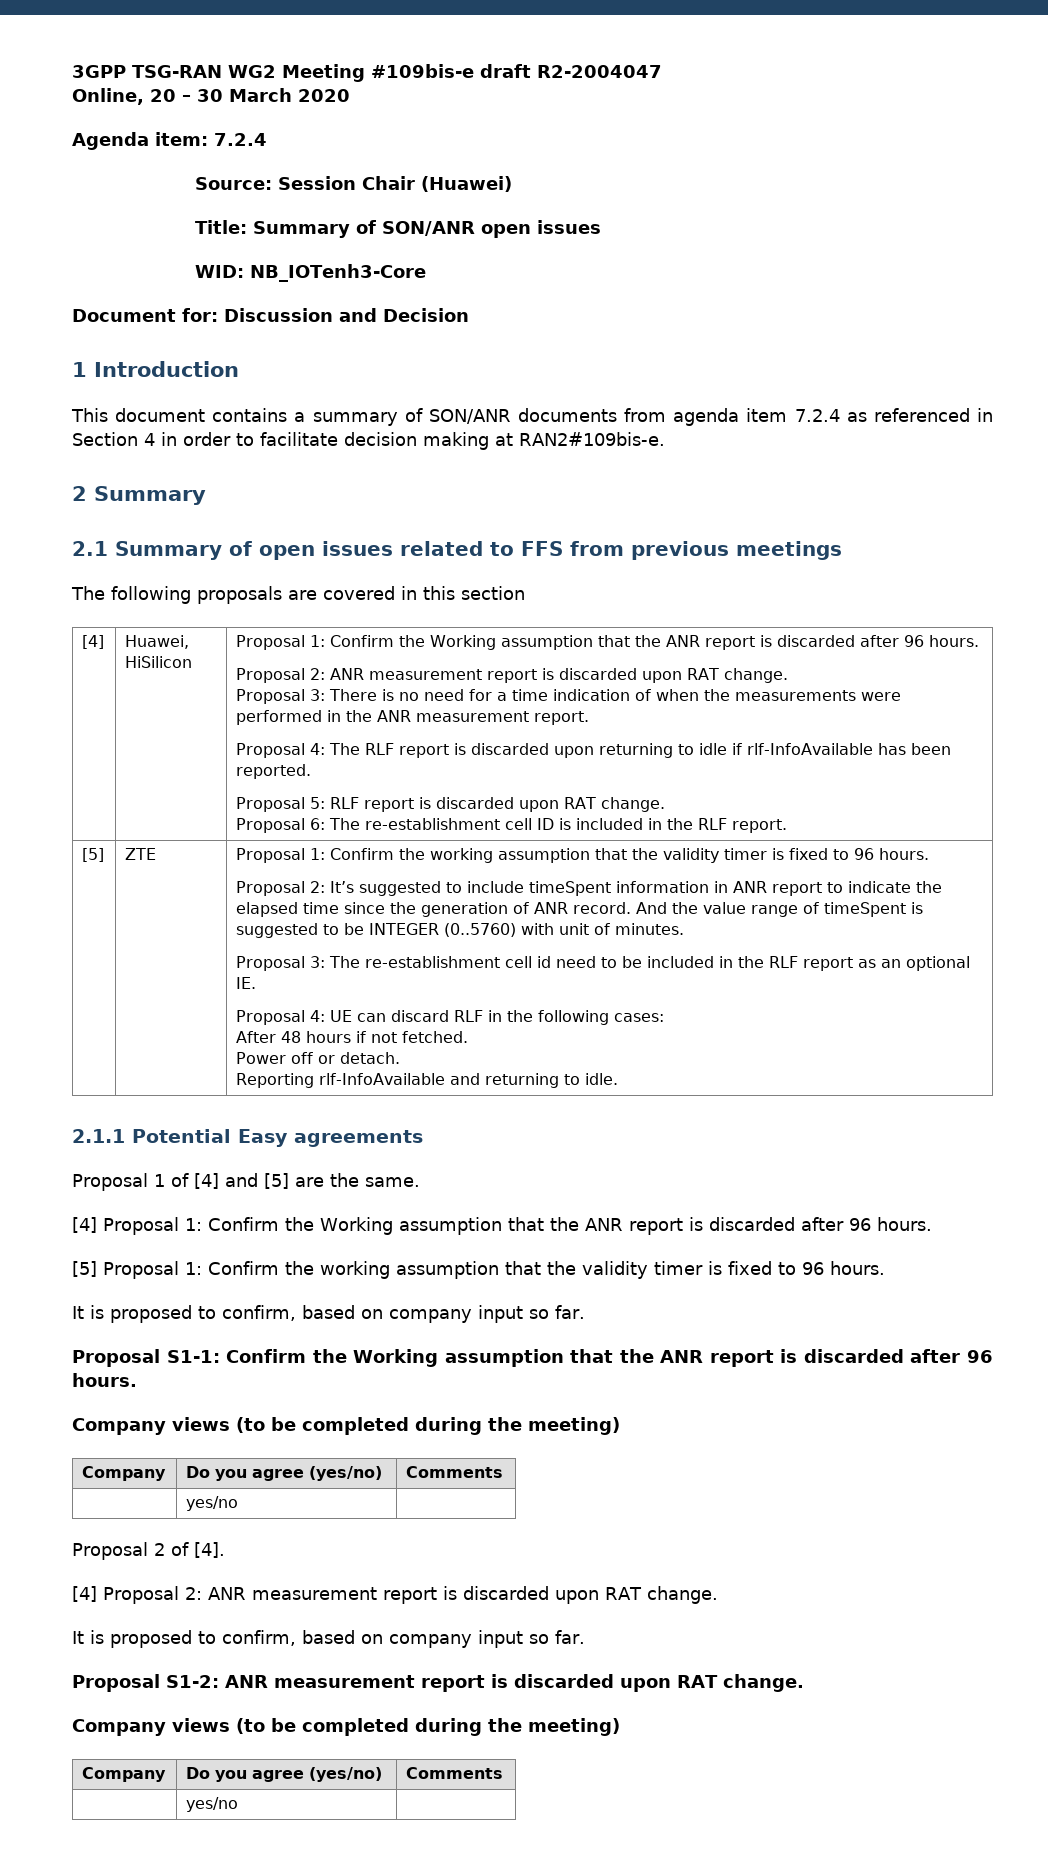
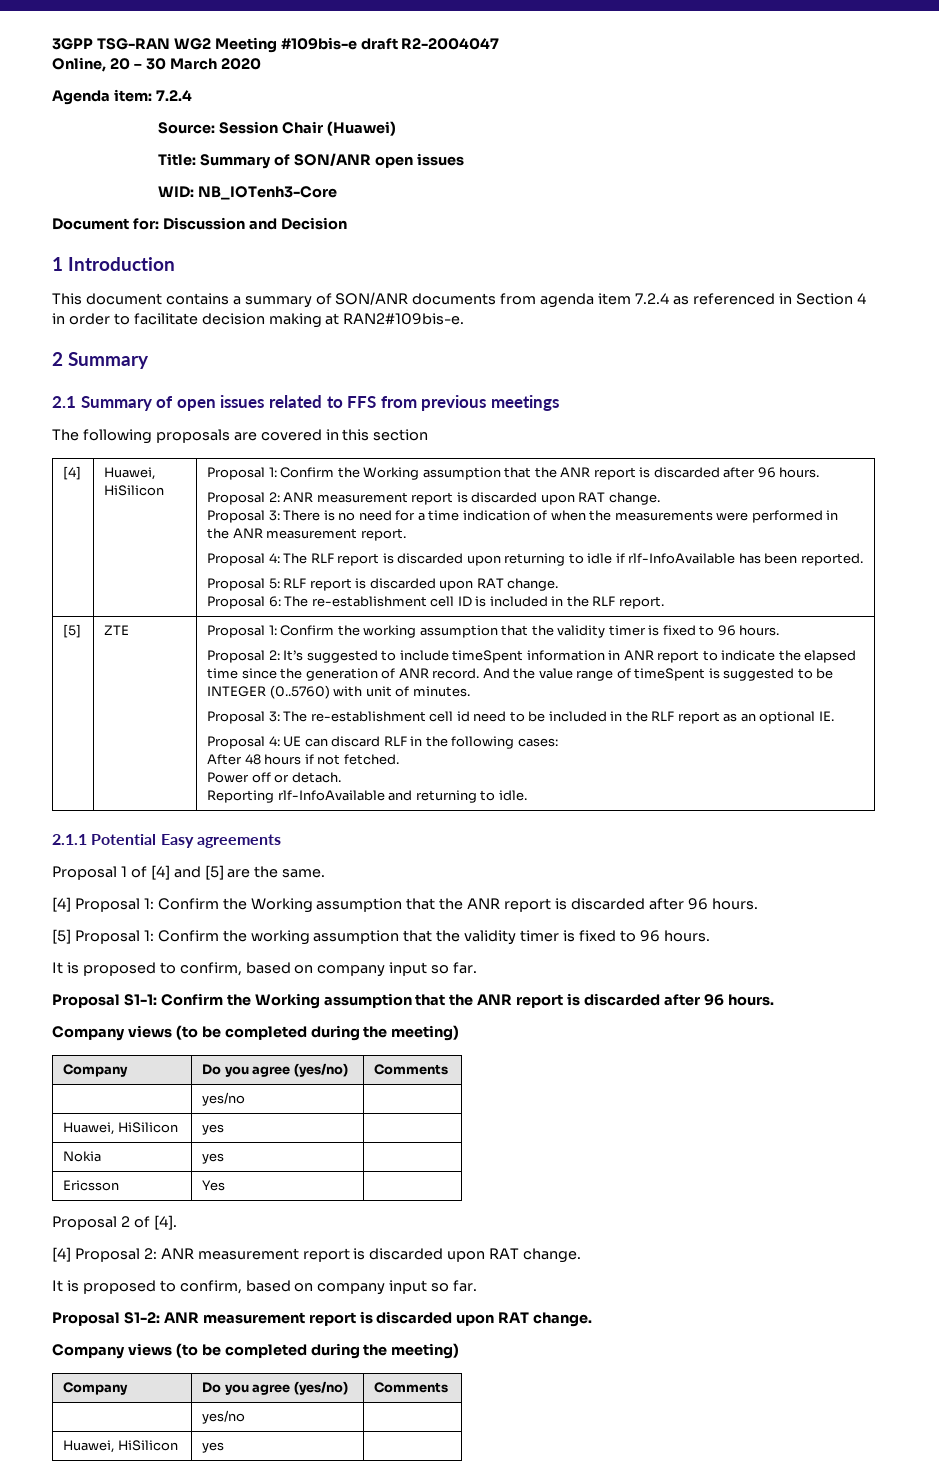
(239, 1503) none -> [63,1122,178,1135] [202,1124,225,1135] [63,1151,102,1162] [202,1153,225,1164] [63,1180,120,1191] [202,1180,226,1191] // Huawei, HiSilicon | yes | // Nokia | yes | // Ericsson | Yes |
(239, 1804) none -> [63,1440,178,1453] [202,1442,225,1453] // Huawei, HiSilicon | yes |

